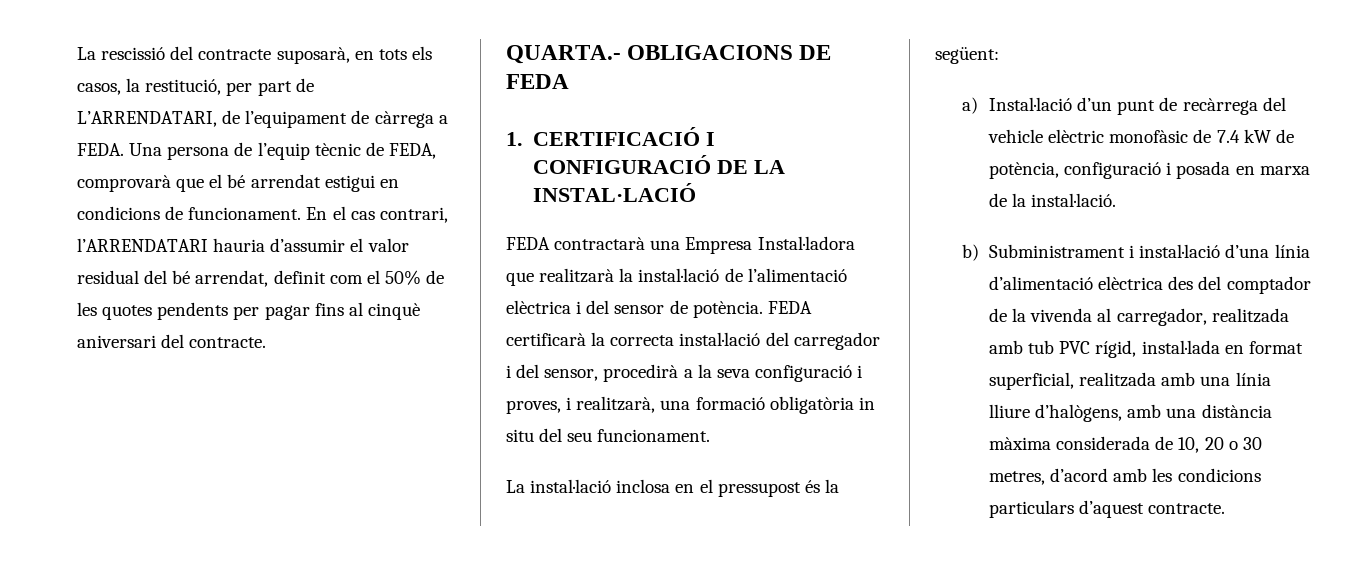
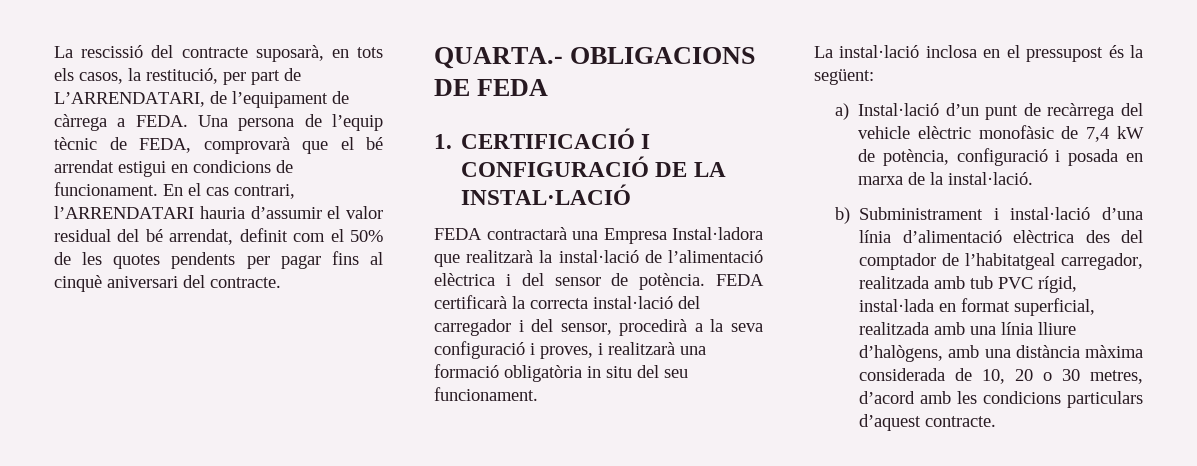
[576,396,656,413] realitzarà, -> [608,342,675,355] realitzarà
[1216,130,1240,143] 7.4 -> [1086,127,1110,142] 7,4
[1012,308,1112,322] la vivenda al -> [965,253,1056,270] l’habitatgeal

